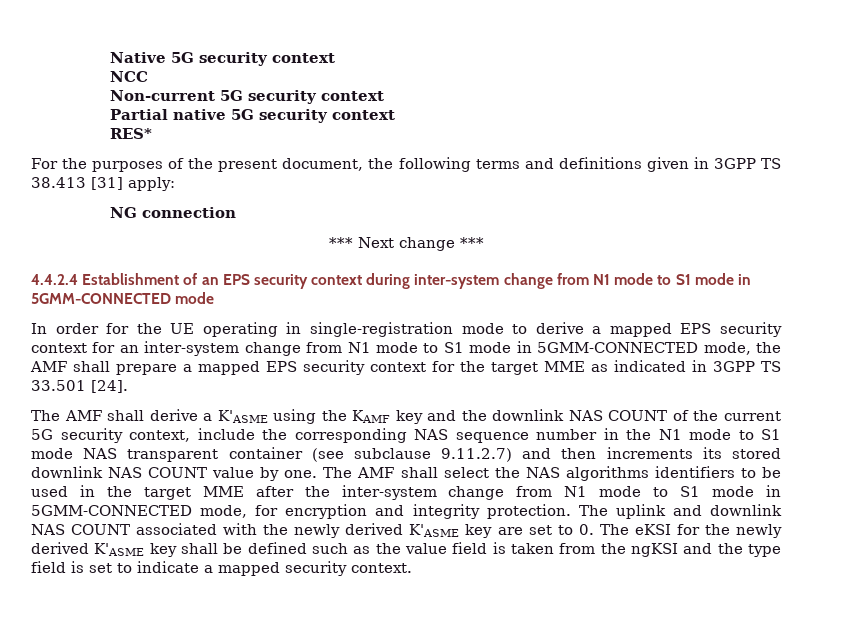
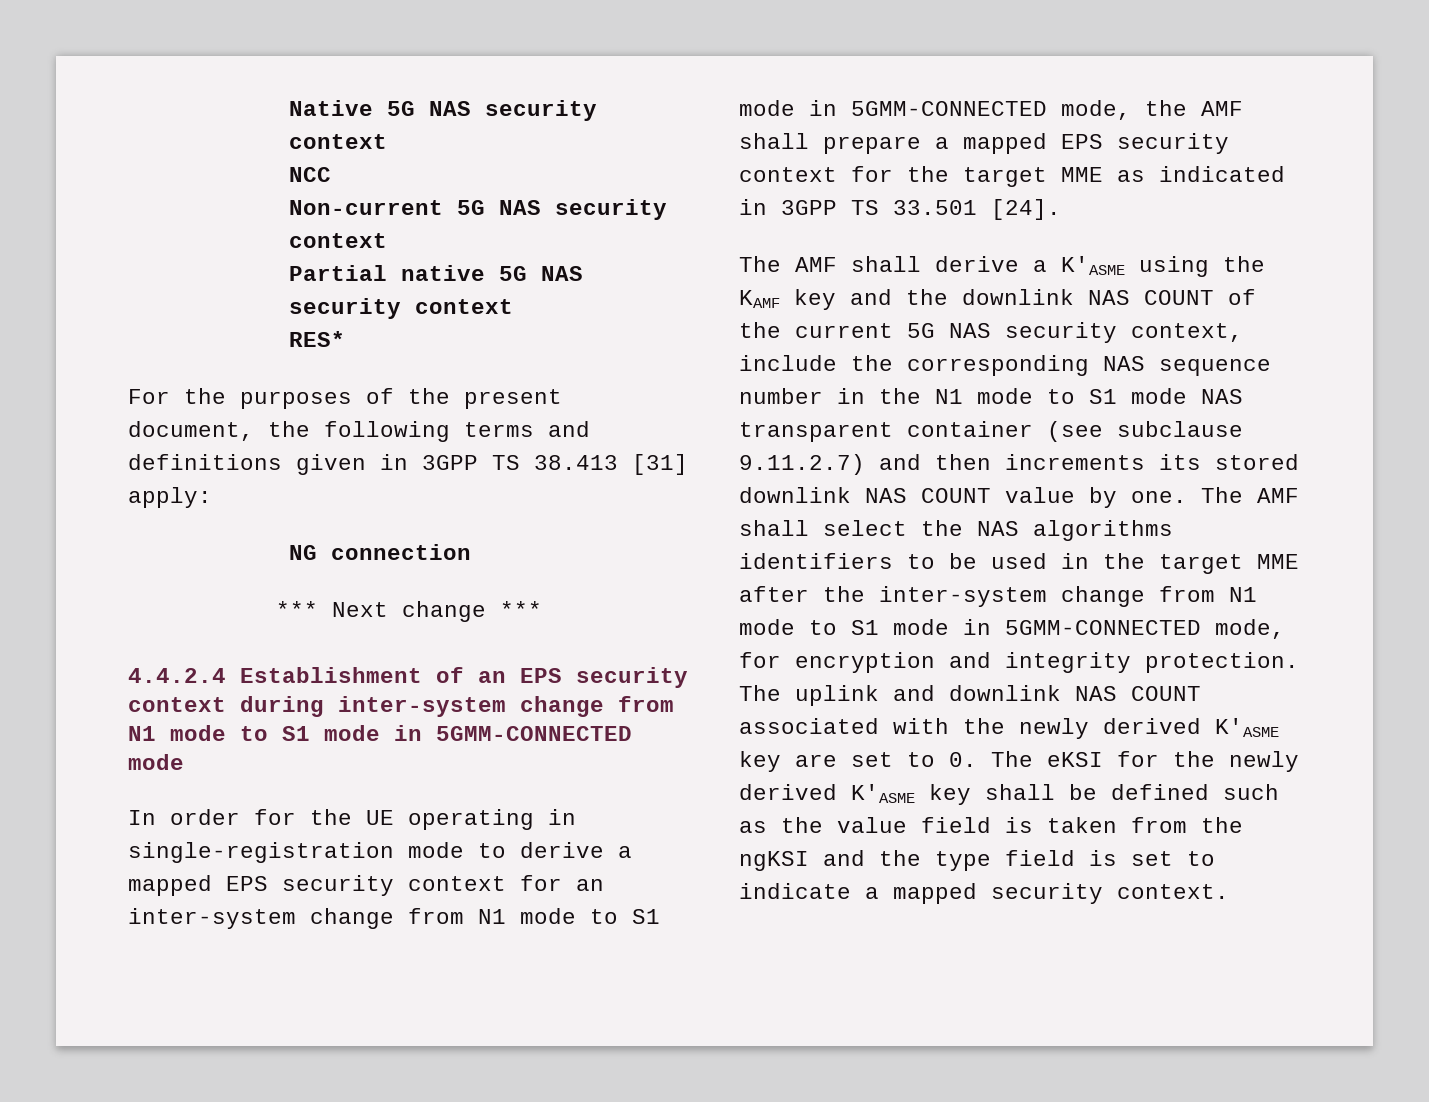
(194, 57) none -> [429,101,472,116] NAS
(243, 95) none -> [499,200,542,215] NAS
(254, 114) none -> [541,266,584,281] NAS
(53, 434) none -> [949,323,991,338] NAS

